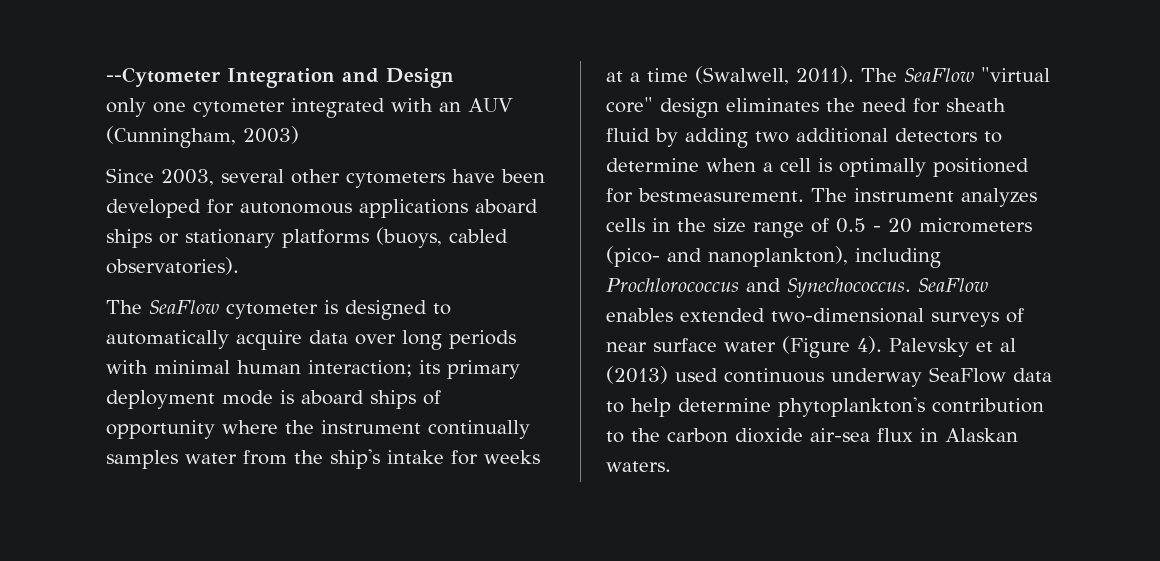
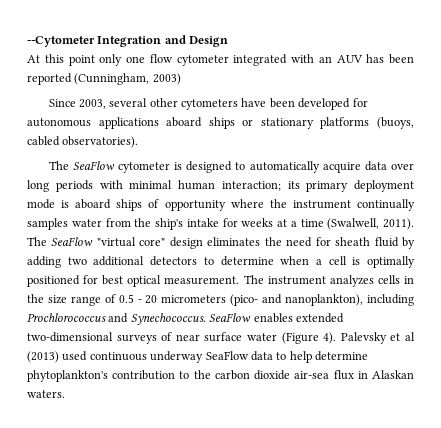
(454, 78) none -> [27,54,95,66] At this point
(186, 107) none -> [149,54,173,63] flow
(513, 105) none -> [366,54,414,64] [27,73,72,85] has been reported
[638,188,804,202] bestmeasurement. -> [102,275,240,287] best optical measurement.

